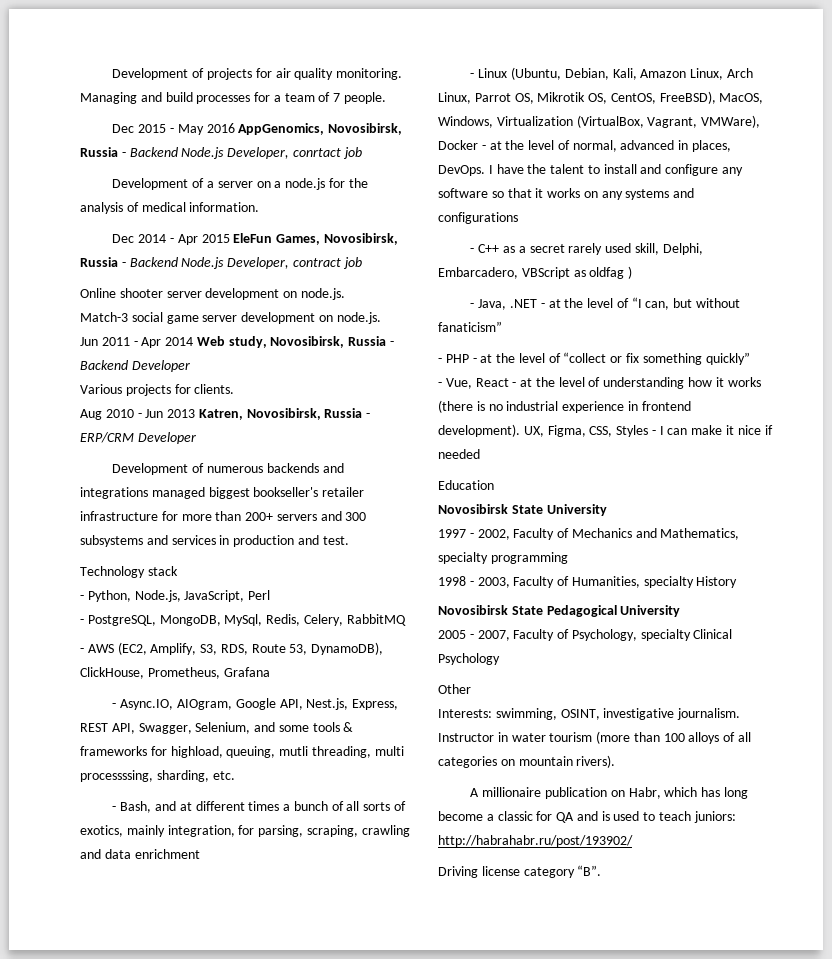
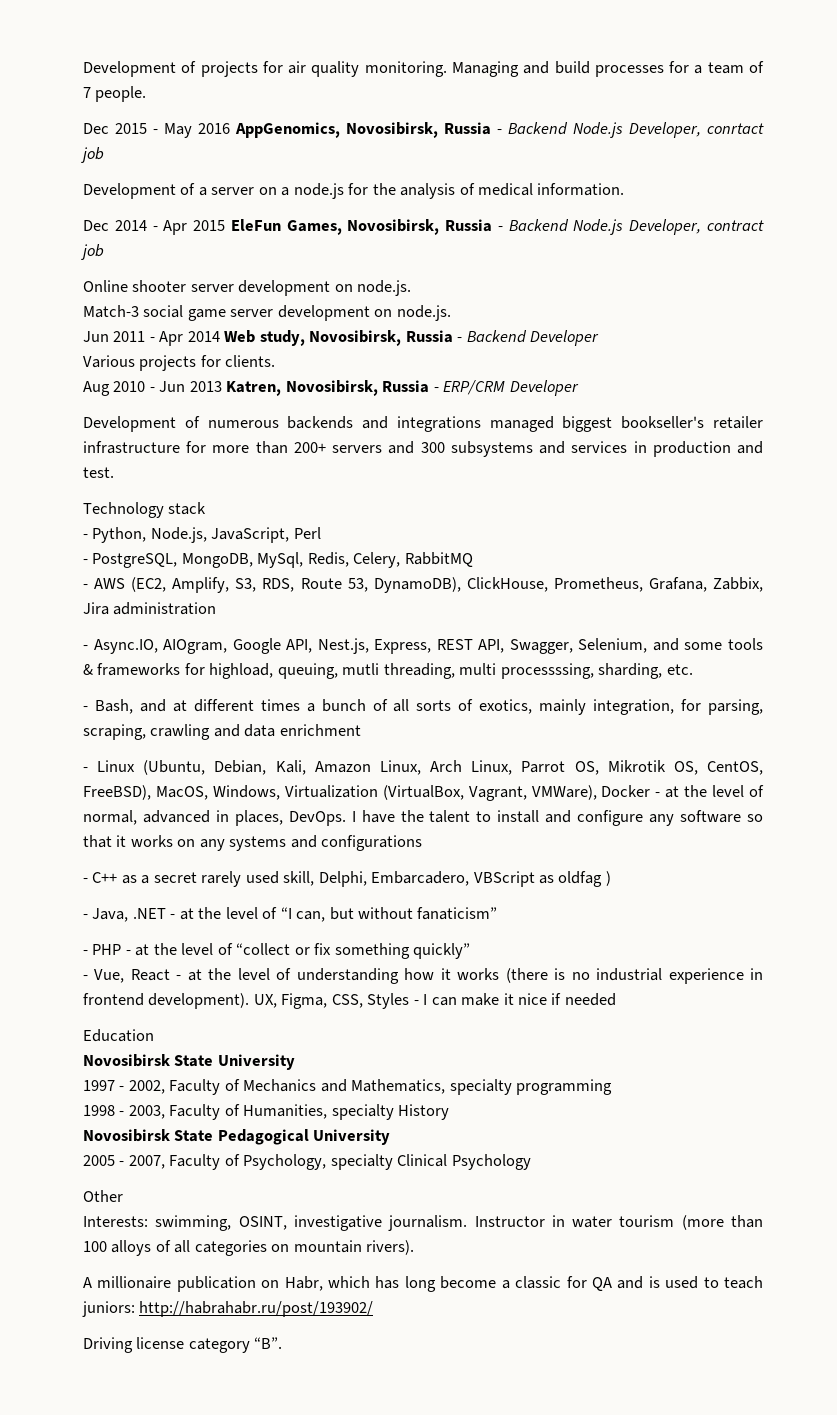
[223,667,270,677] Grafana -> [648,577,763,592] [83,602,217,615] Grafana, Zabbix, Jira administration

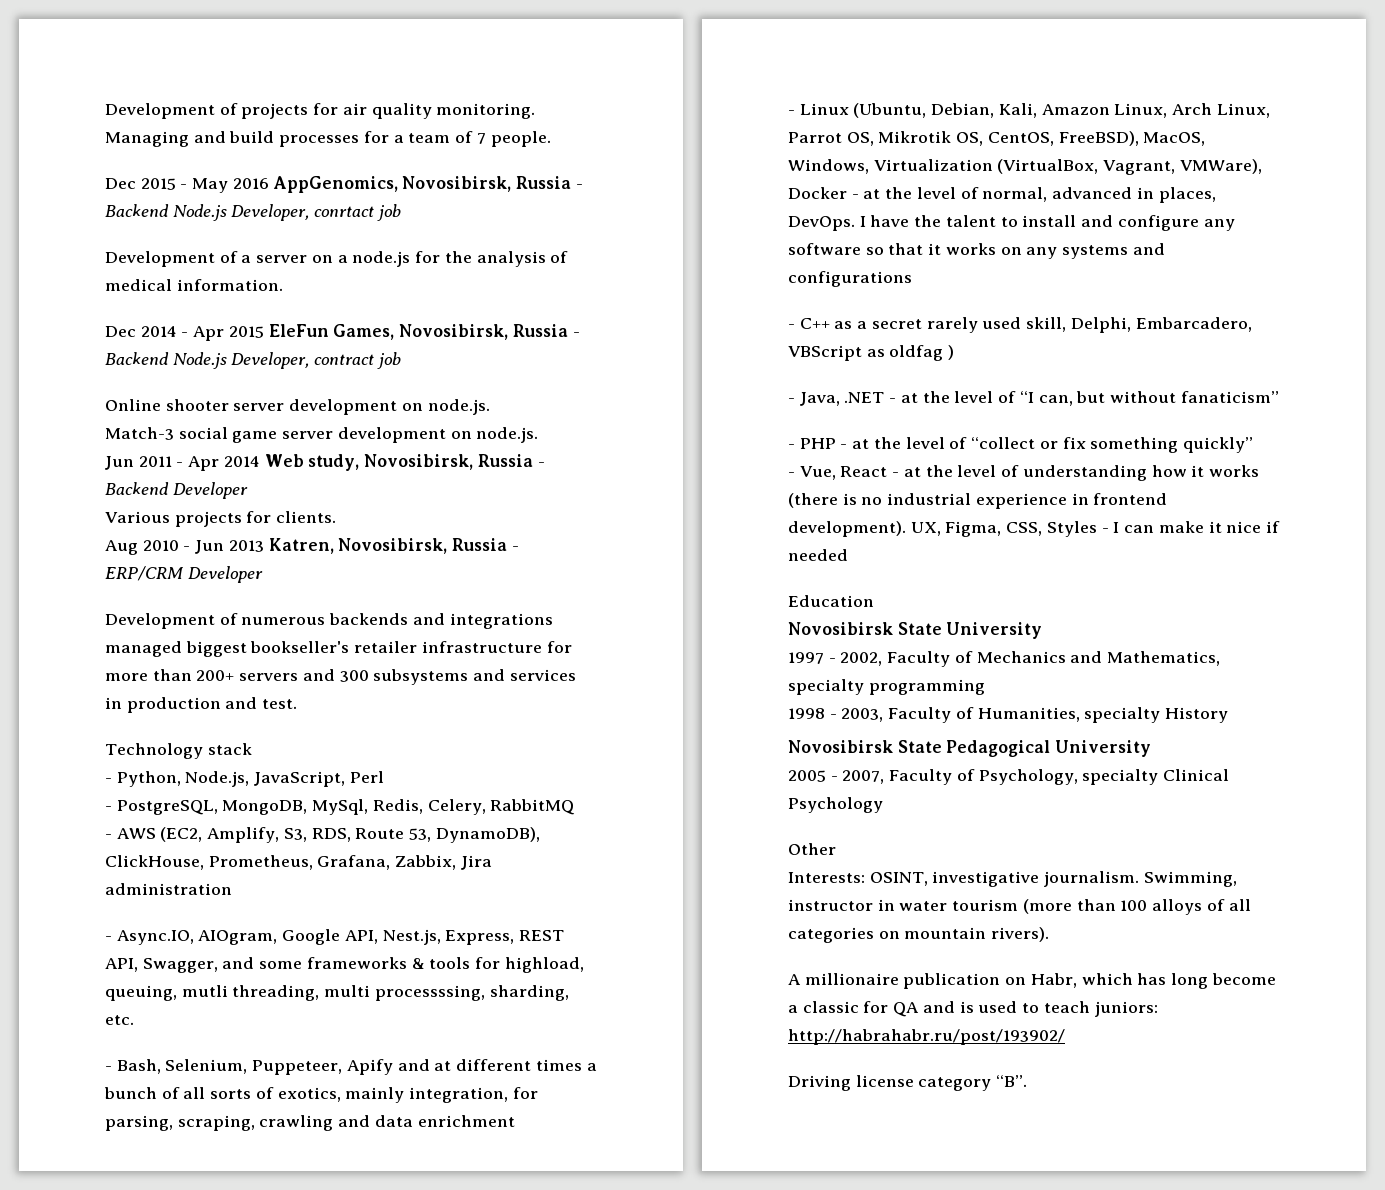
[578,638,648,653] Selenium, -> (218, 965) none
[728,638,764,650] [83,663,181,676] tools & frameworks -> [306,957,471,969] frameworks & tools
(133, 706) none -> [165,1059,393,1075] Selenium, Puppeteer, Apify
[155,1215,232,1231] swimming, -> (865, 877) none
[474,1216,545,1227] Instructor -> [1143,871,1237,887] [788,899,873,911] Swimming, instructor

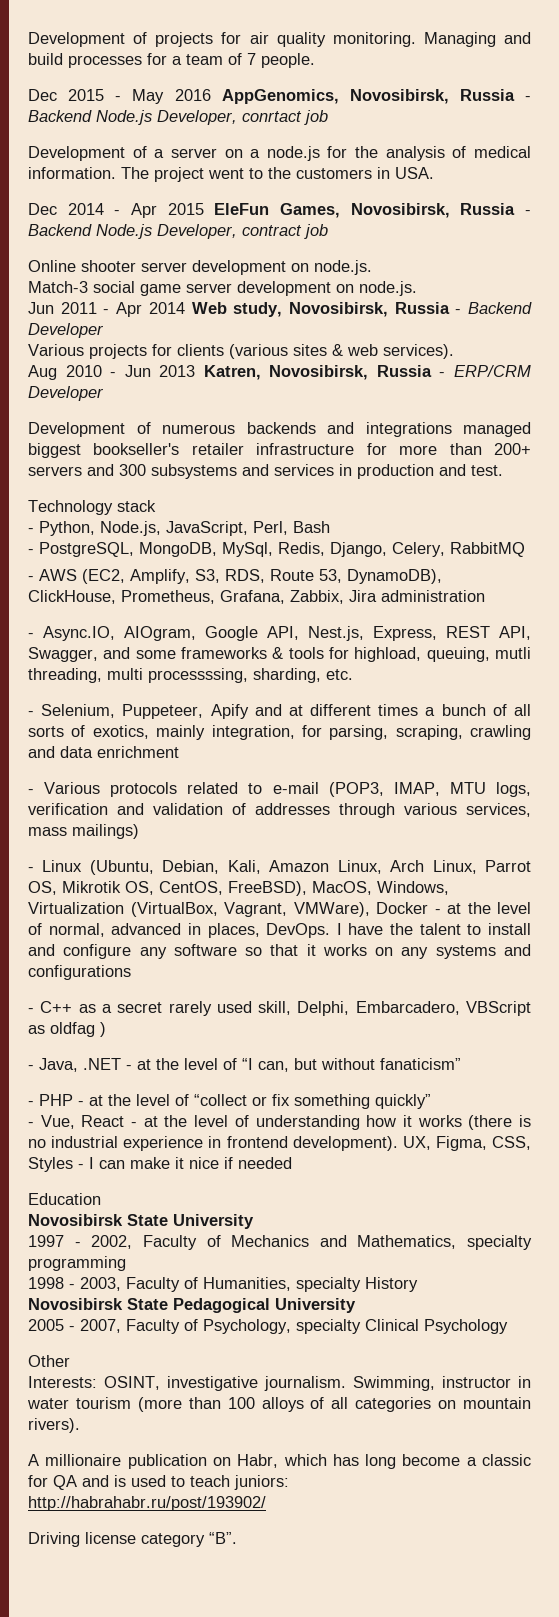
(283, 285) none -> [121,167,434,182] The project went to the customers in USA.
[276,511,337,523] clients. -> [177,344,454,359] clients (various sites & web services).
[349,771,384,783] Perl -> [253,521,330,535] Perl, Bash
(423, 806) none -> [330,542,387,557] Django,
[116,1059,161,1074] Bash, -> (34, 713) none
(515, 1121) none -> [28,782,531,797] [28,803,531,818] [28,824,139,839] // - Various protocols related to e-mail (POP3, IMAP, MTU logs, verification and validation of addresses through various services, mass mailings)

